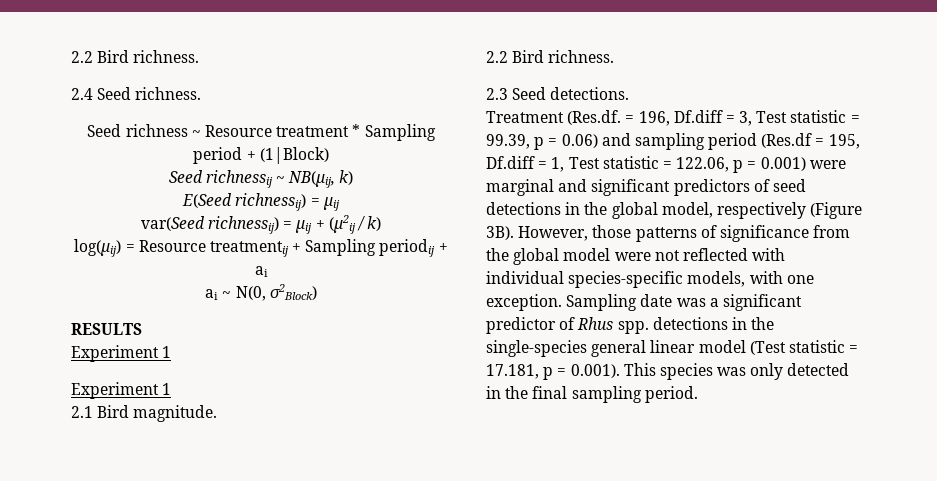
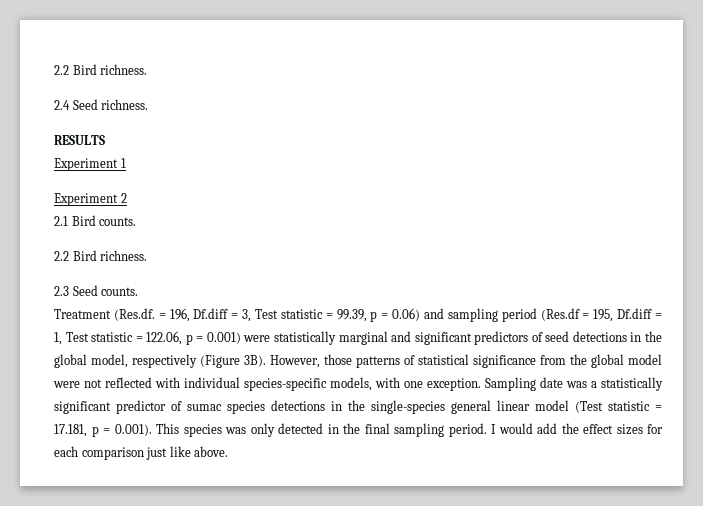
[87,124,436,141] [193,147,329,164] [168,170,354,188] [182,193,340,211] [140,215,382,234] [74,239,448,257] [254,266,268,277] [205,284,317,301] // Seed richness ~ Resource treatment * Sampling period + (1|Block) // Seed richnessij ~ NB(μij, k) // E(Seed richnessij) = μij // var(Seed richnessij) = μij + (μ2ij / k) // log(μij) = Resource treatmentij + Sampling periodij + ai // ai ~ N(0, σ2Block) -> (149, 104) none
[162,383,172,395] 1 -> [120,193,127,203] 2
[133,405,218,422] magnitude. -> [99,217,137,226] counts.
[550,87,630,100] detections. -> [101,287,139,296] counts.
(846, 164) none -> [274,331,337,345] statistically
(717, 231) none -> [418,354,469,365] statistical
(719, 302) none -> [601,377,663,391] statistically
[577,317,649,334] Rhus spp. -> [187,401,265,414] sumac species
(698, 394) none -> [491,423,663,435] [54,446,229,460] I would add the effect sizes for each comparison just like above.

